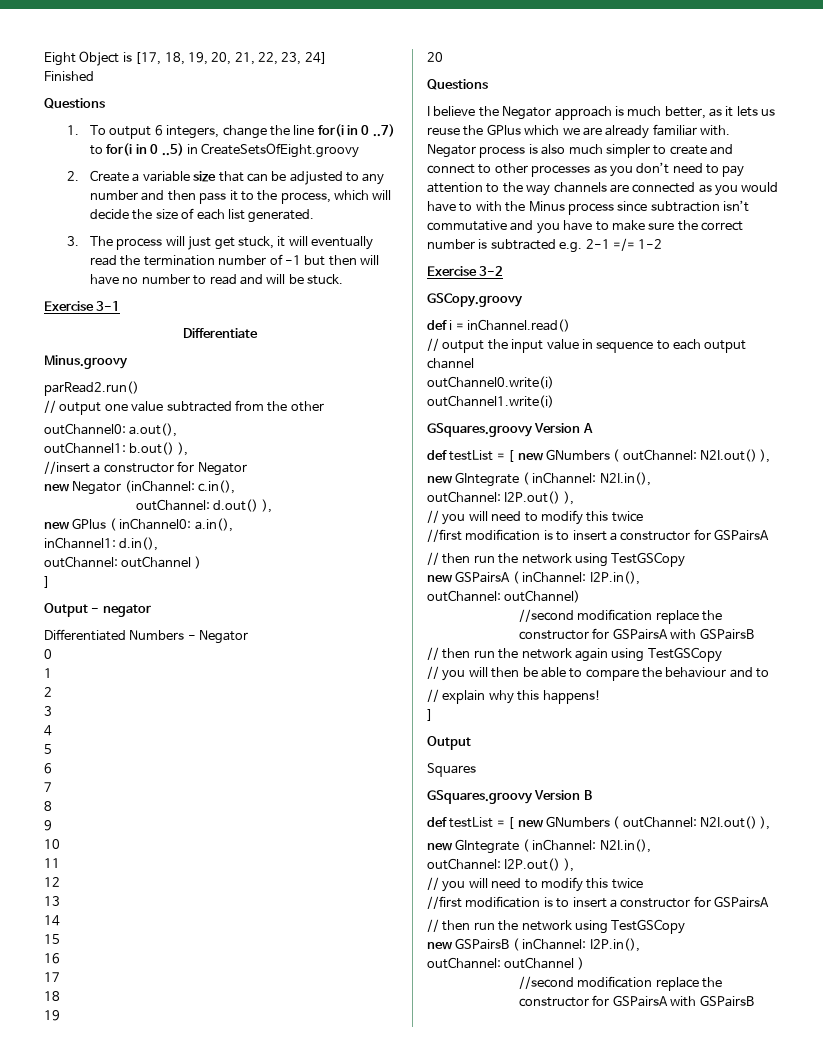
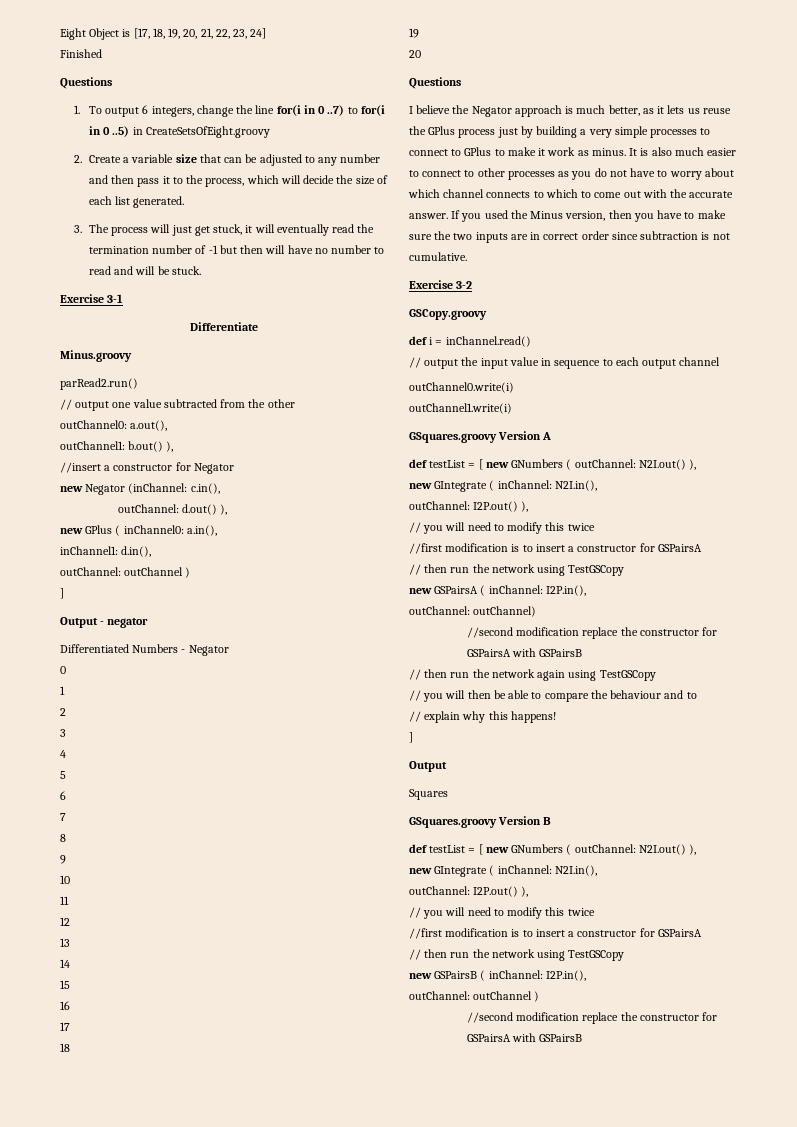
[524,124,730,139] [427,144,733,158] which we are already familiar with. Negator process is also much simpler to create and -> [458,126,711,138] [409,147,737,156] [409,170,419,177] process just by building a very simple processes to connect to GPlus to make it work as minus. It is also much easier to
[636,162,745,177] [427,182,779,196] [427,200,749,215] [427,220,534,231] don’t need to pay attention to the way channels are connected as you would have to with the Minus process since subtraction isn’t commutative and -> [594,168,734,180] [408,189,734,198] [409,210,632,222] do not have to worry about which channel connects to which to come out with the accurate answer. If you used the Minus version, then
[701,221,743,231] [427,238,663,253] correct number is subtracted e.g. 2-1 =/= 1-2 -> [453,231,730,243] [409,252,467,261] two inputs are in correct order since subtraction is not cumulative.

